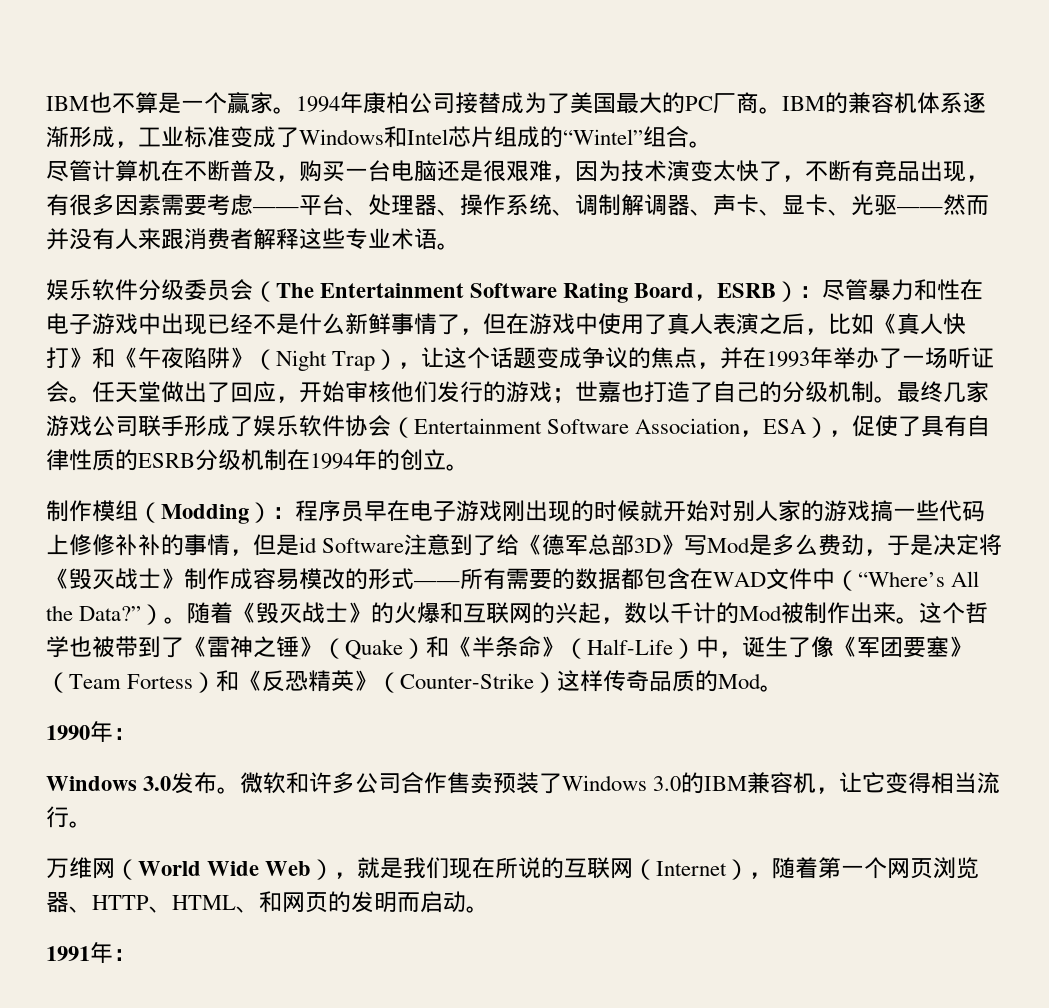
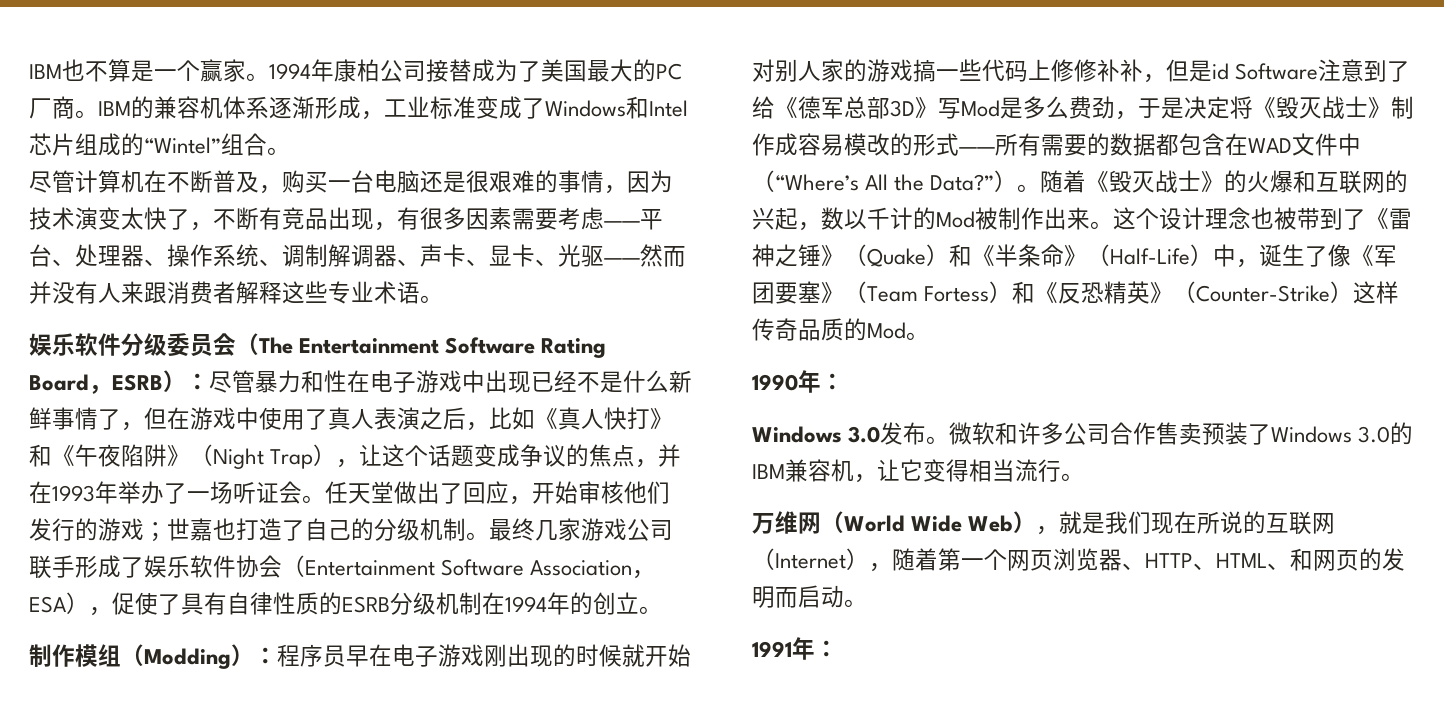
(552, 171) none -> [535,170,604,193] 的事情
[161,534,230,556] 的事情 -> (1143, 70) none
[965,602,989,624] [46,636,69,658] 哲学 -> [1159,207,1251,230] 设计理念

